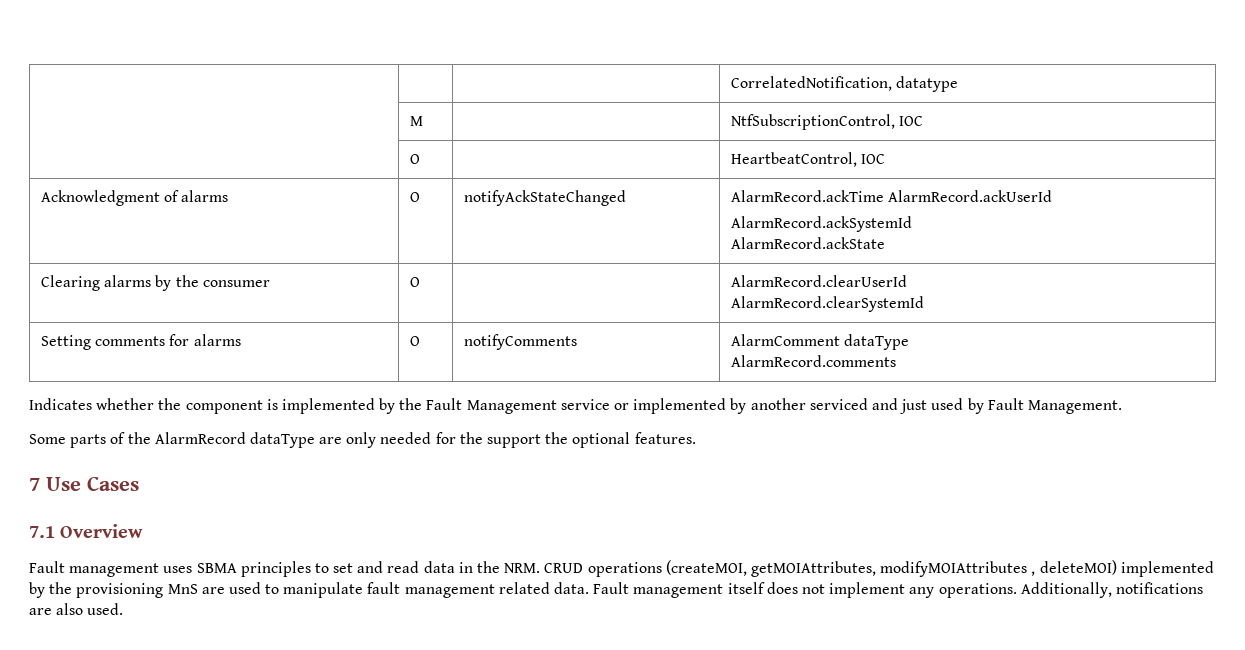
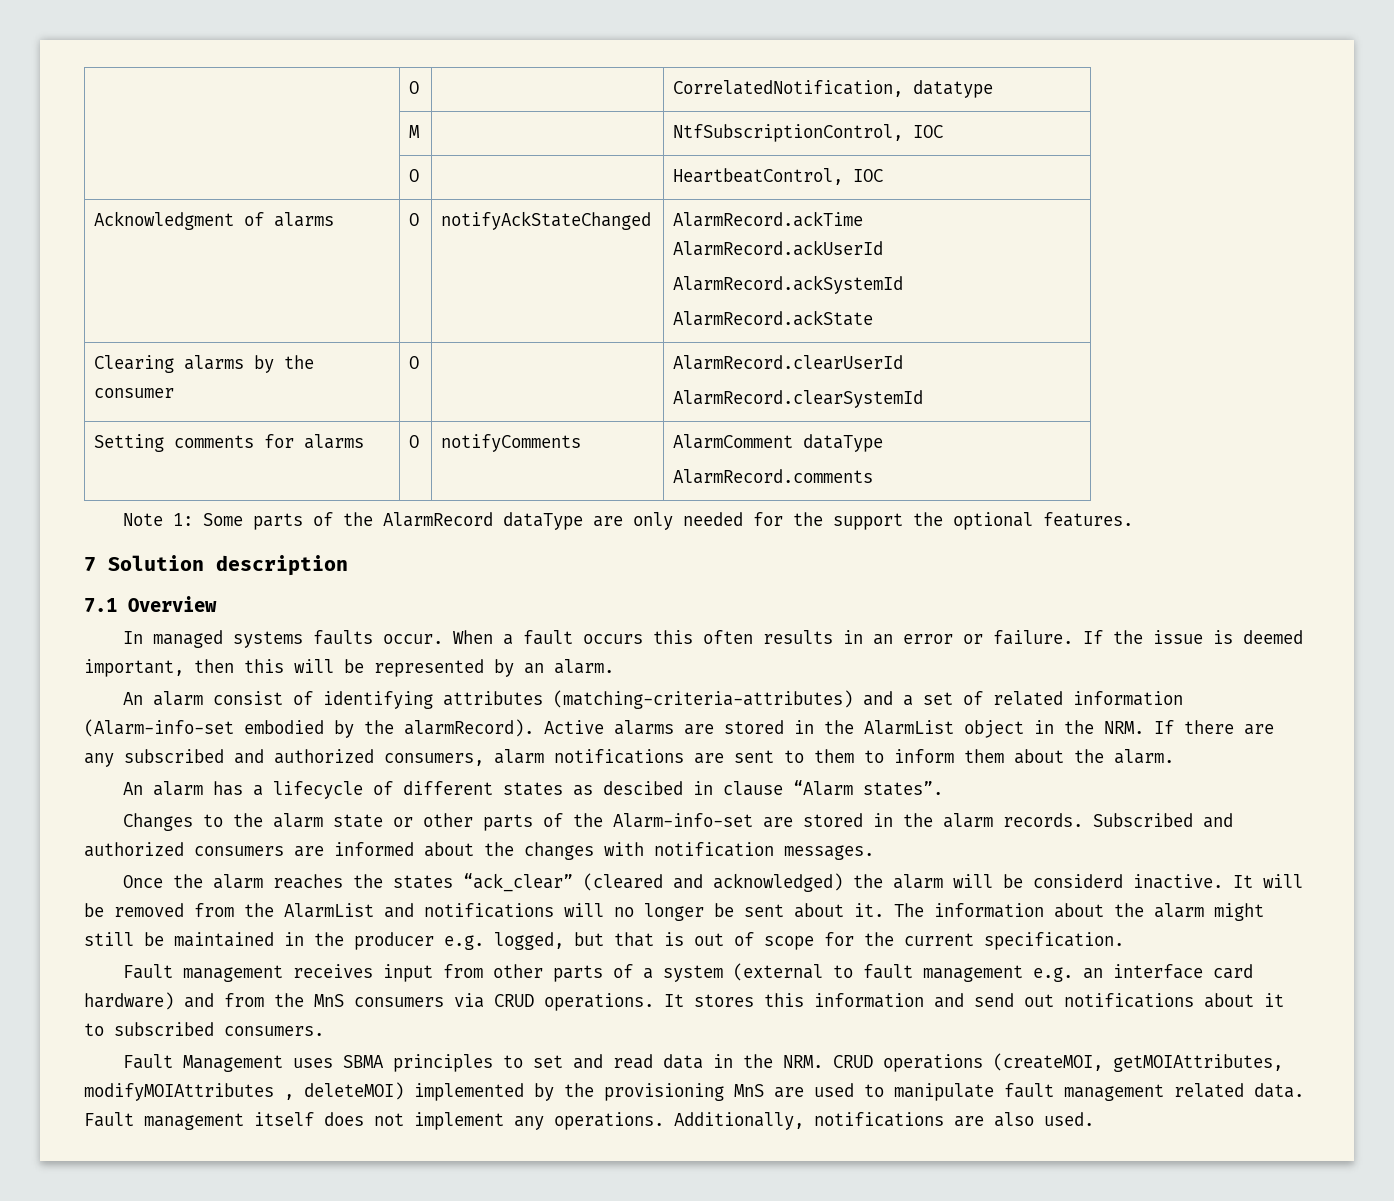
(731, 83) | -> [409,81,420,94] | O
[29,398,1122,414] Indicates whether the component is implemented by the Fault Management service or implemented by another serviced and just used by Fault Management. // -> [123,513,194,526] Note 1:
[46,476,139,491] Use Cases -> [108,555,348,576] Solution description
[29,561,160,577] Fault management -> [123,630,1304,648] [84,659,614,677] [123,690,1184,709] [84,719,1274,738] [84,749,1174,767] [123,780,944,799] [123,813,1234,831] [84,842,874,860] [123,873,1304,892] [84,903,1264,921] [84,932,1124,950] [123,963,1254,982] [84,992,1284,1011] [84,1022,324,1036] [123,1054,284,1072] In managed systems faults occur. When a fault occurs this often results in an error or failure. If the issue is deemed important, then this will be represented by an alarm. // An alarm consist of identifying attributes (matching-criteria-attributes) and a set of related information (Alarm-info-set embodied by the alarmRecord). Active alarms are stored in the AlarmList object in the NRM. If there are any subscribed and authorized consumers, alarm notifications are sent to them to inform them about the alarm. // An alarm has a lifecycle of different states as descibed in clause “Alarm states”. // Changes to the alarm state or other parts of the Alarm-info-set are stored in the alarm records. Subscribed and authorized consumers are informed about the changes with notification messages. // Once the alarm reaches the states “ack_clear” (cleared and acknowledged) the alarm will be considerd inactive. It will be removed from the AlarmList and notifications will no longer be sent about it. The information about the alarm might still be maintained in the producer e.g. logged, but that is out of scope for the current specification. // Fault management receives input from other parts of a system (external to fault management e.g. an interface card hardware) and from the MnS consumers via CRUD operations. It stores this information and send out notifications about it to subscribed consumers. // Fault Management

